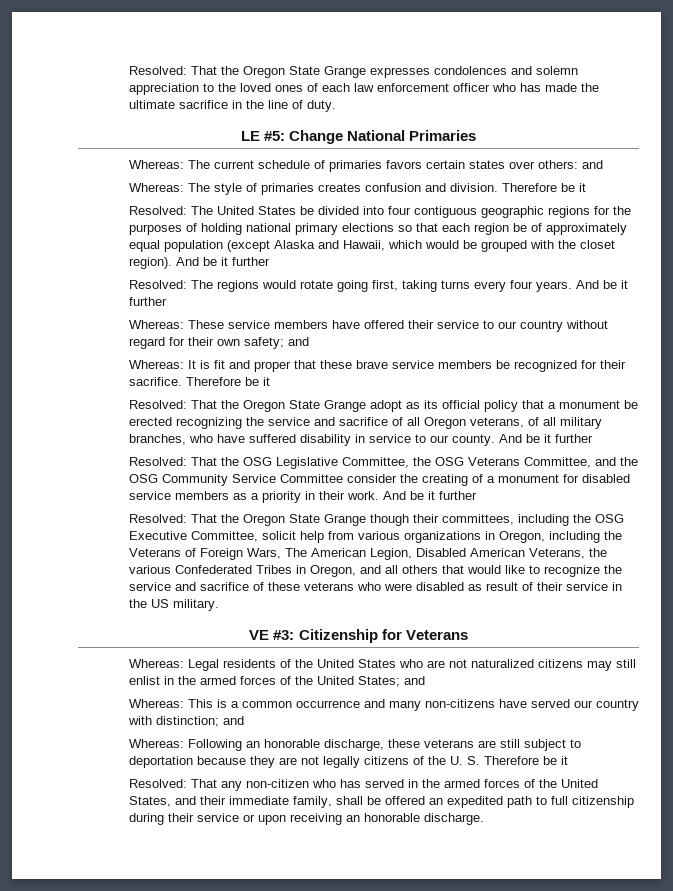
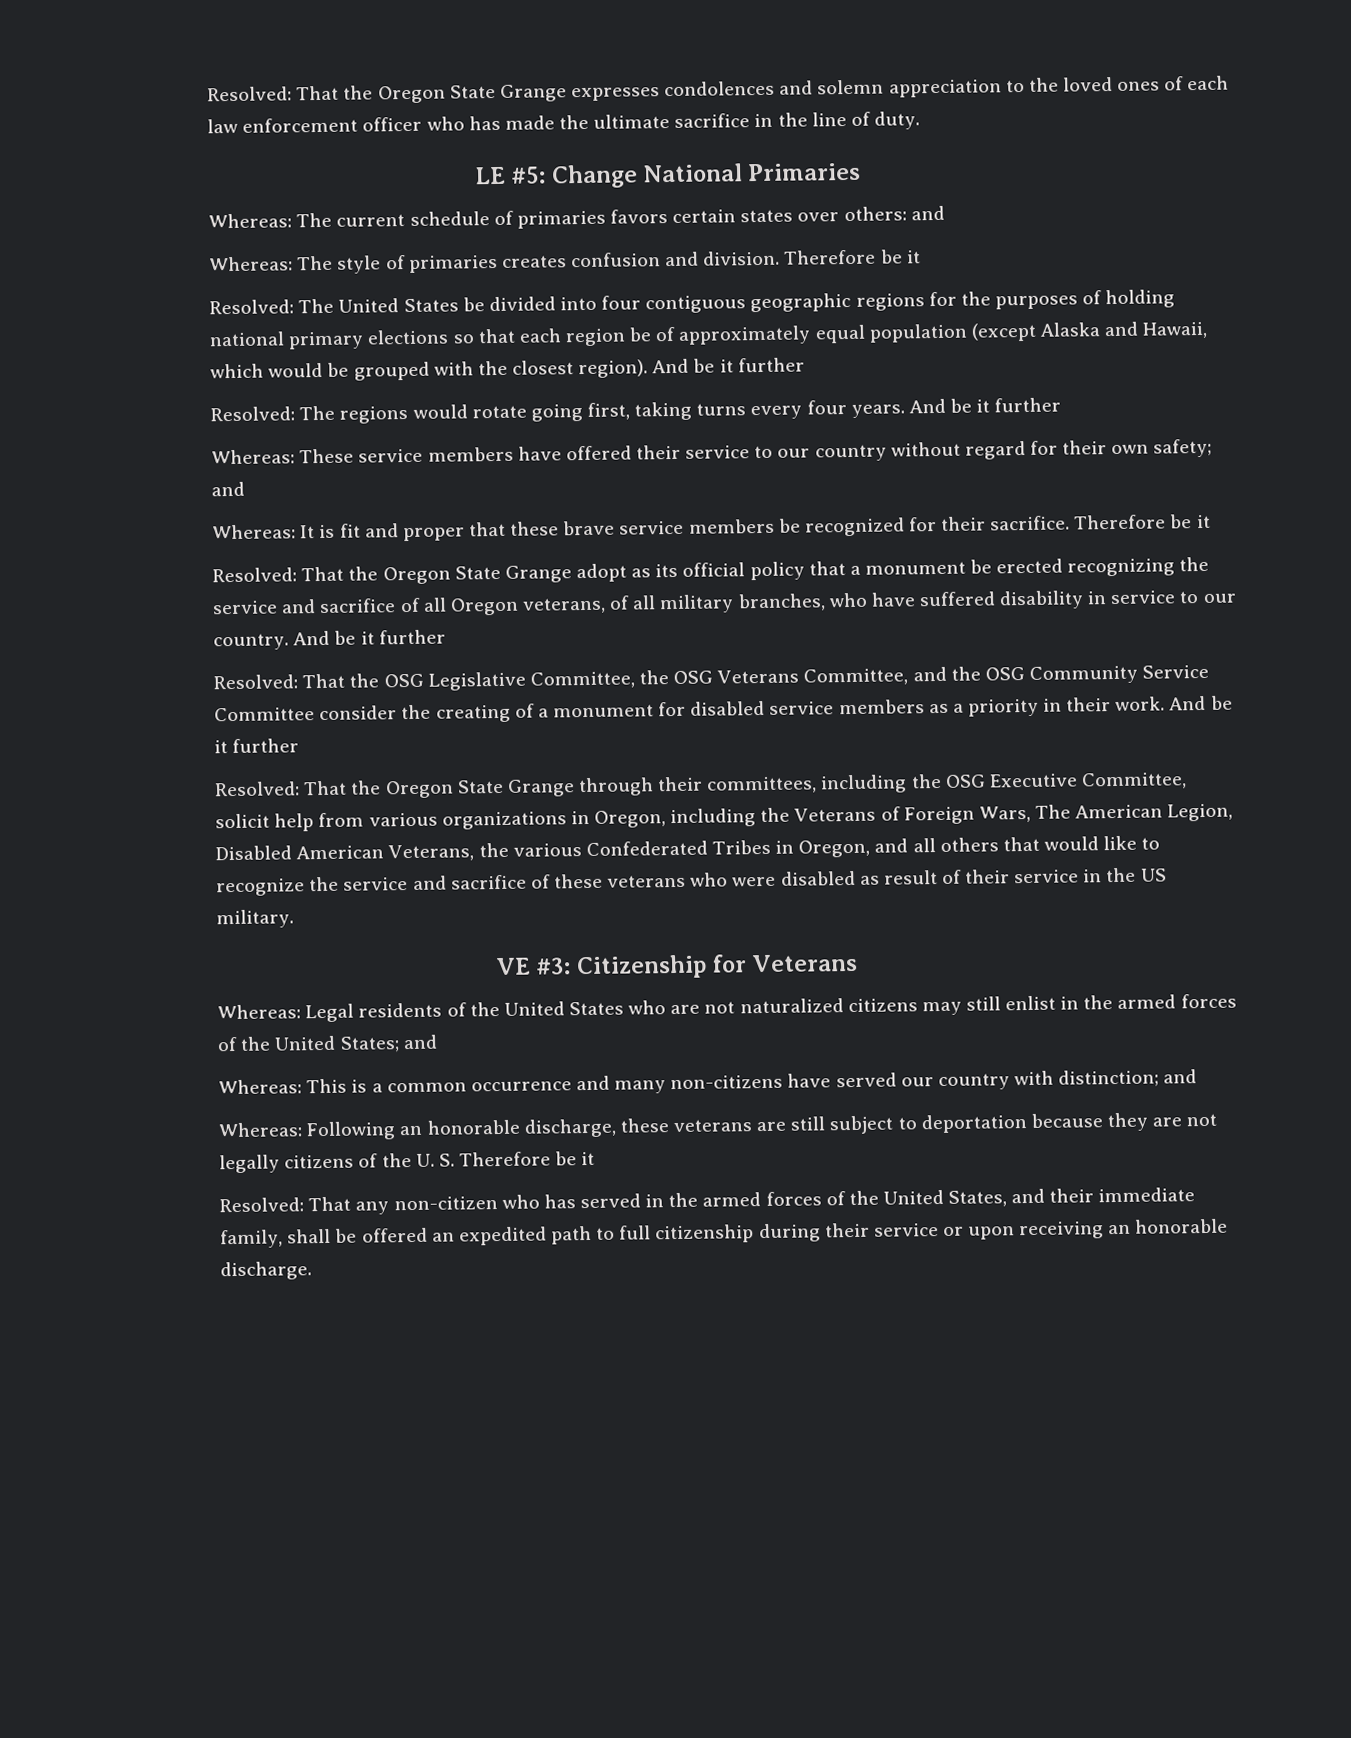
[579,240,615,249] closet -> [512,360,575,375] closest
[451,434,495,446] county. -> [213,633,290,651] country.
[369,514,409,526] though -> [578,777,655,797] through

